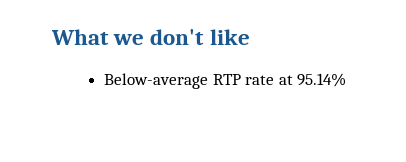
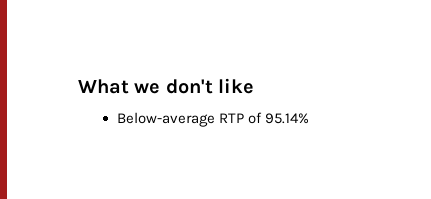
[245,75,293,85] rate at -> [247,112,262,124] of

